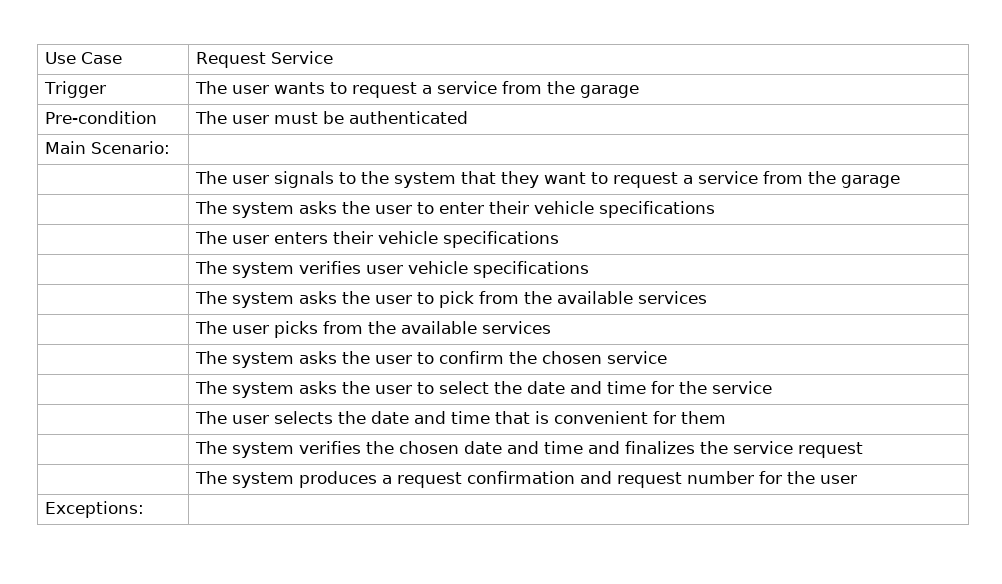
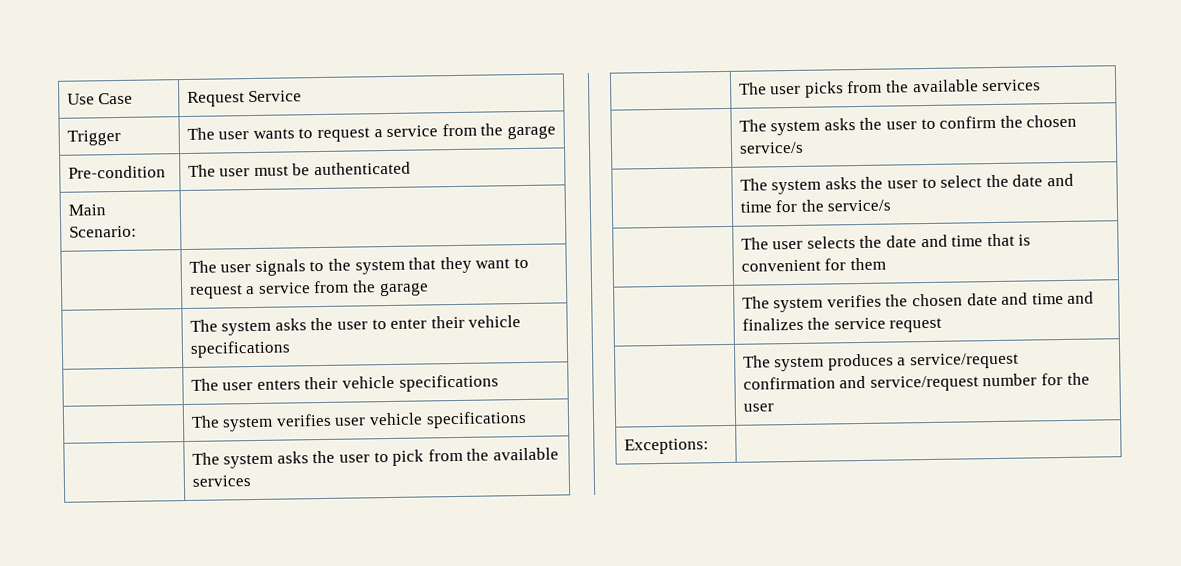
[606,351,667,364] service -> [738,141,804,154] service/s
[711,381,772,394] service -> [827,199,892,212] service/s
[396,472,462,488] request -> [909,352,1019,370] service/request
[616,472,682,488] request -> [869,375,979,392] service/request

